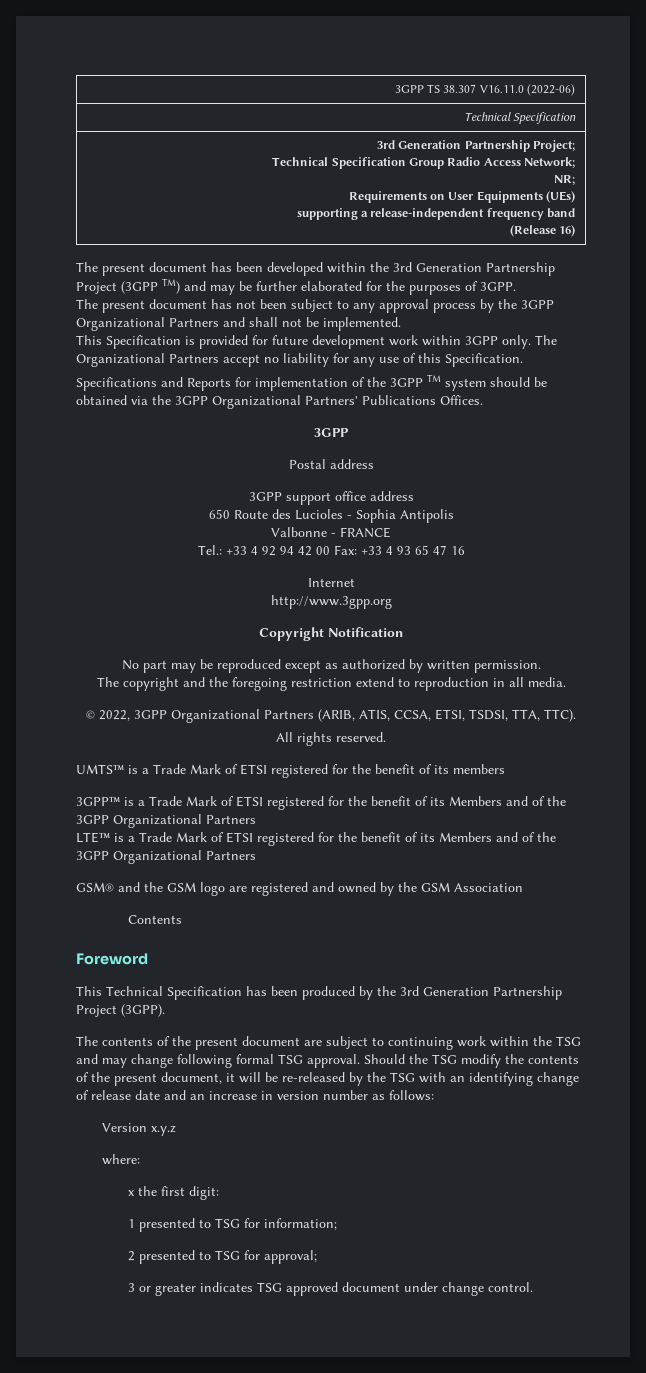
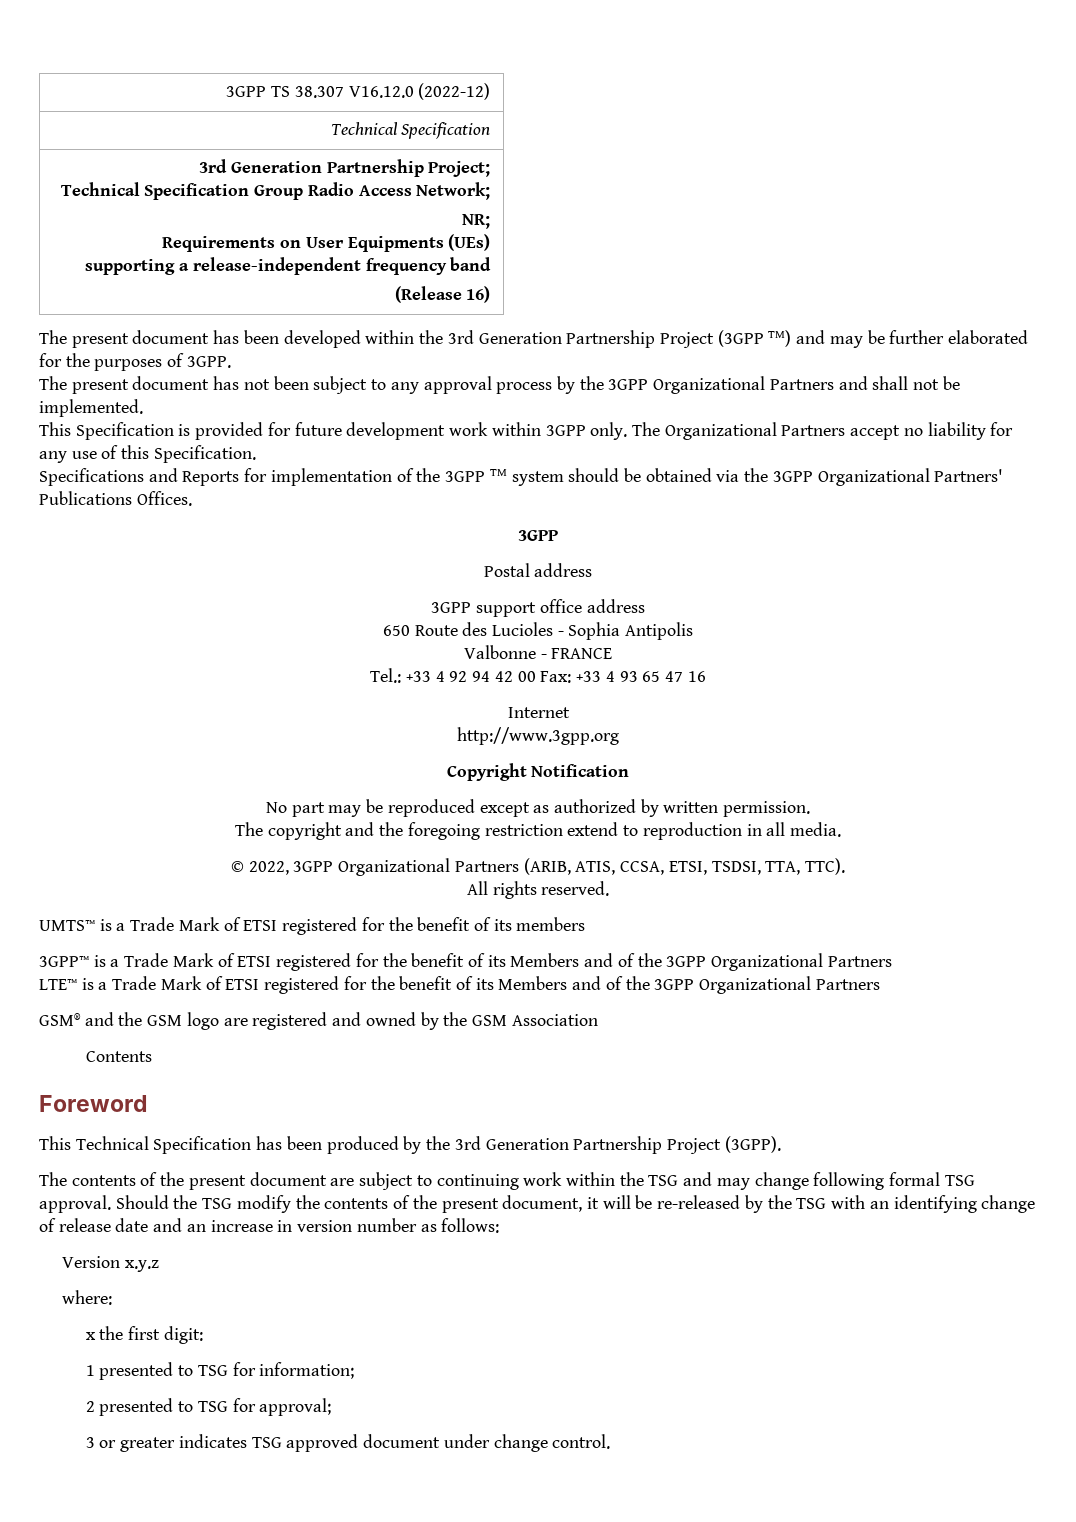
[479,84,576,96] V16.11.0 (2022-06) -> [348,83,491,100] V16.12.0 (2022-12)

